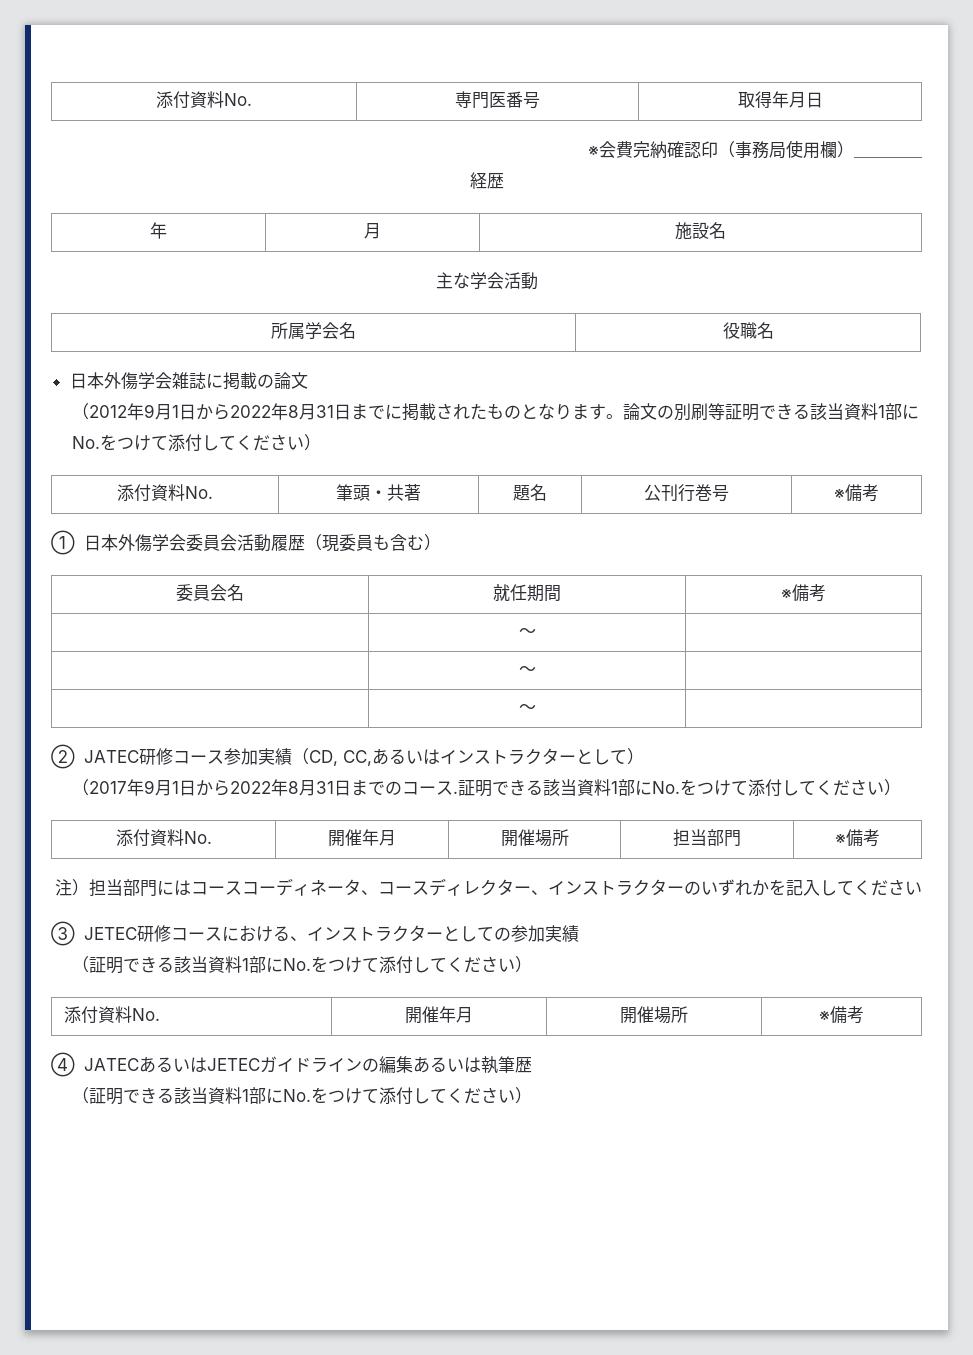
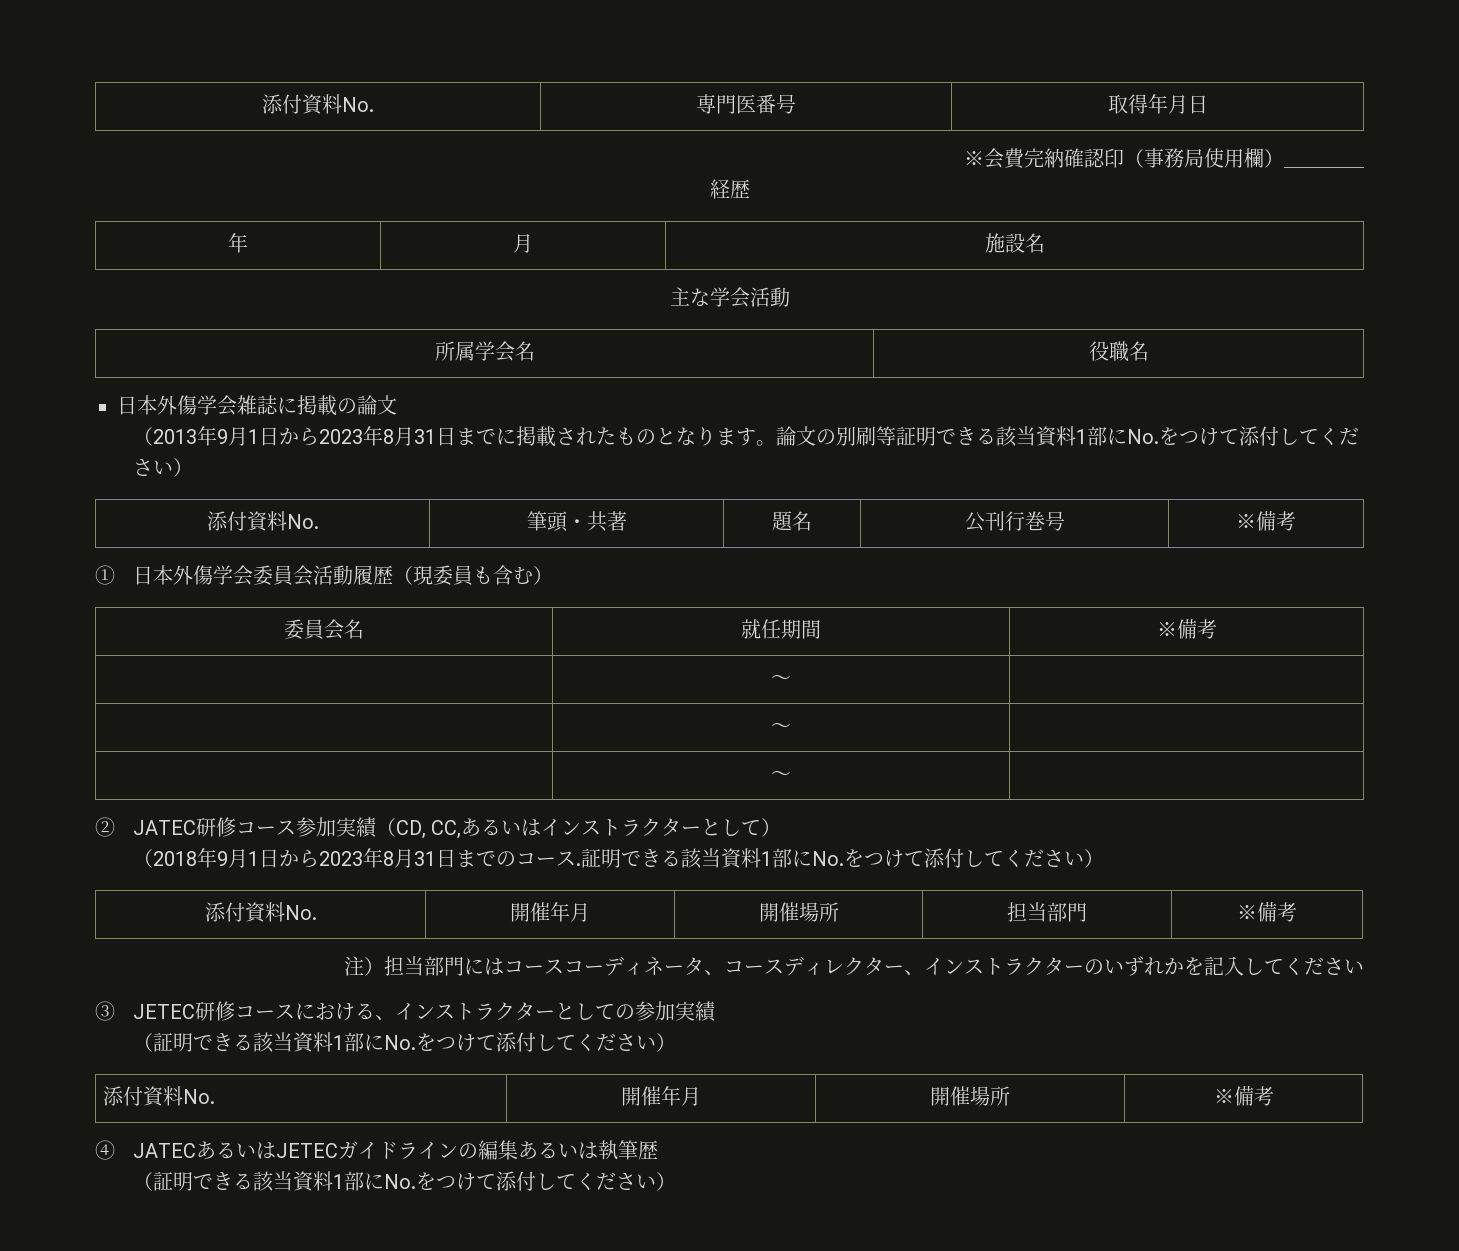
[89,403,272,420] 2012年9月1日から2022 -> [153,426,364,446] 2013年9月1日から2023
[89,779,272,796] 2017年9月1日から2022 -> [153,848,364,868] 2018年9月1日から2023

